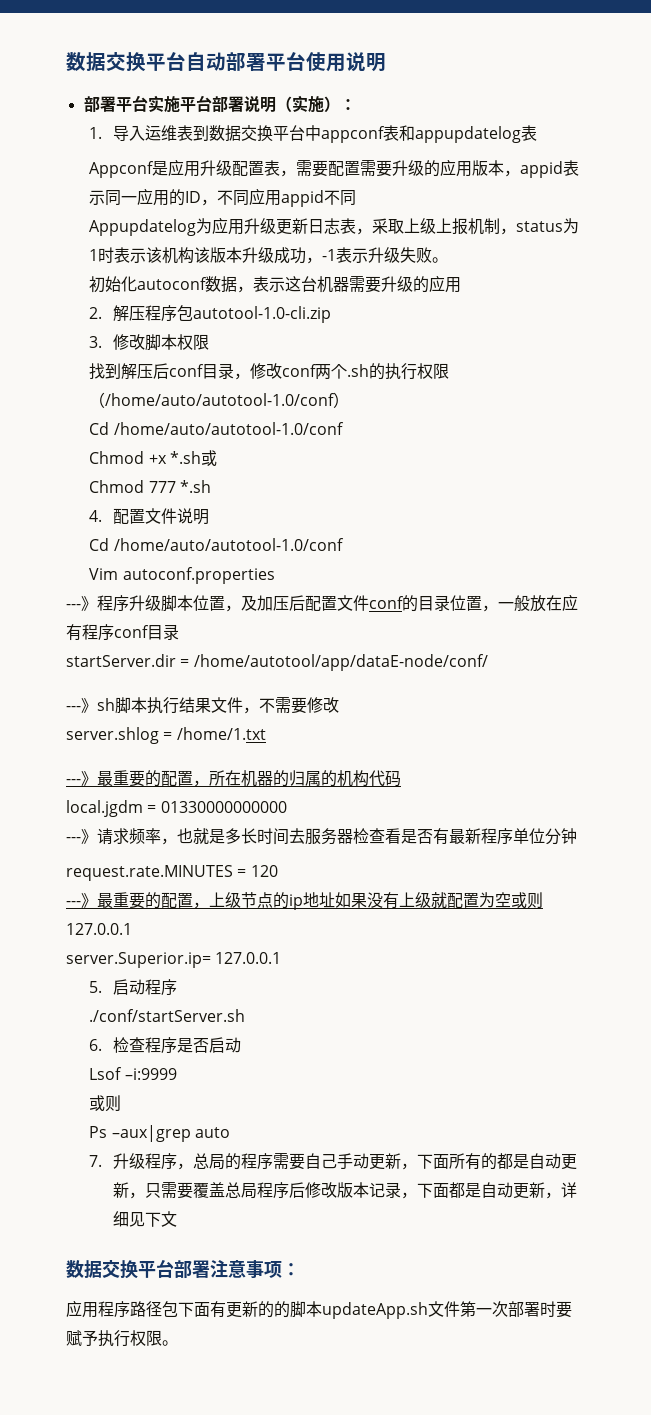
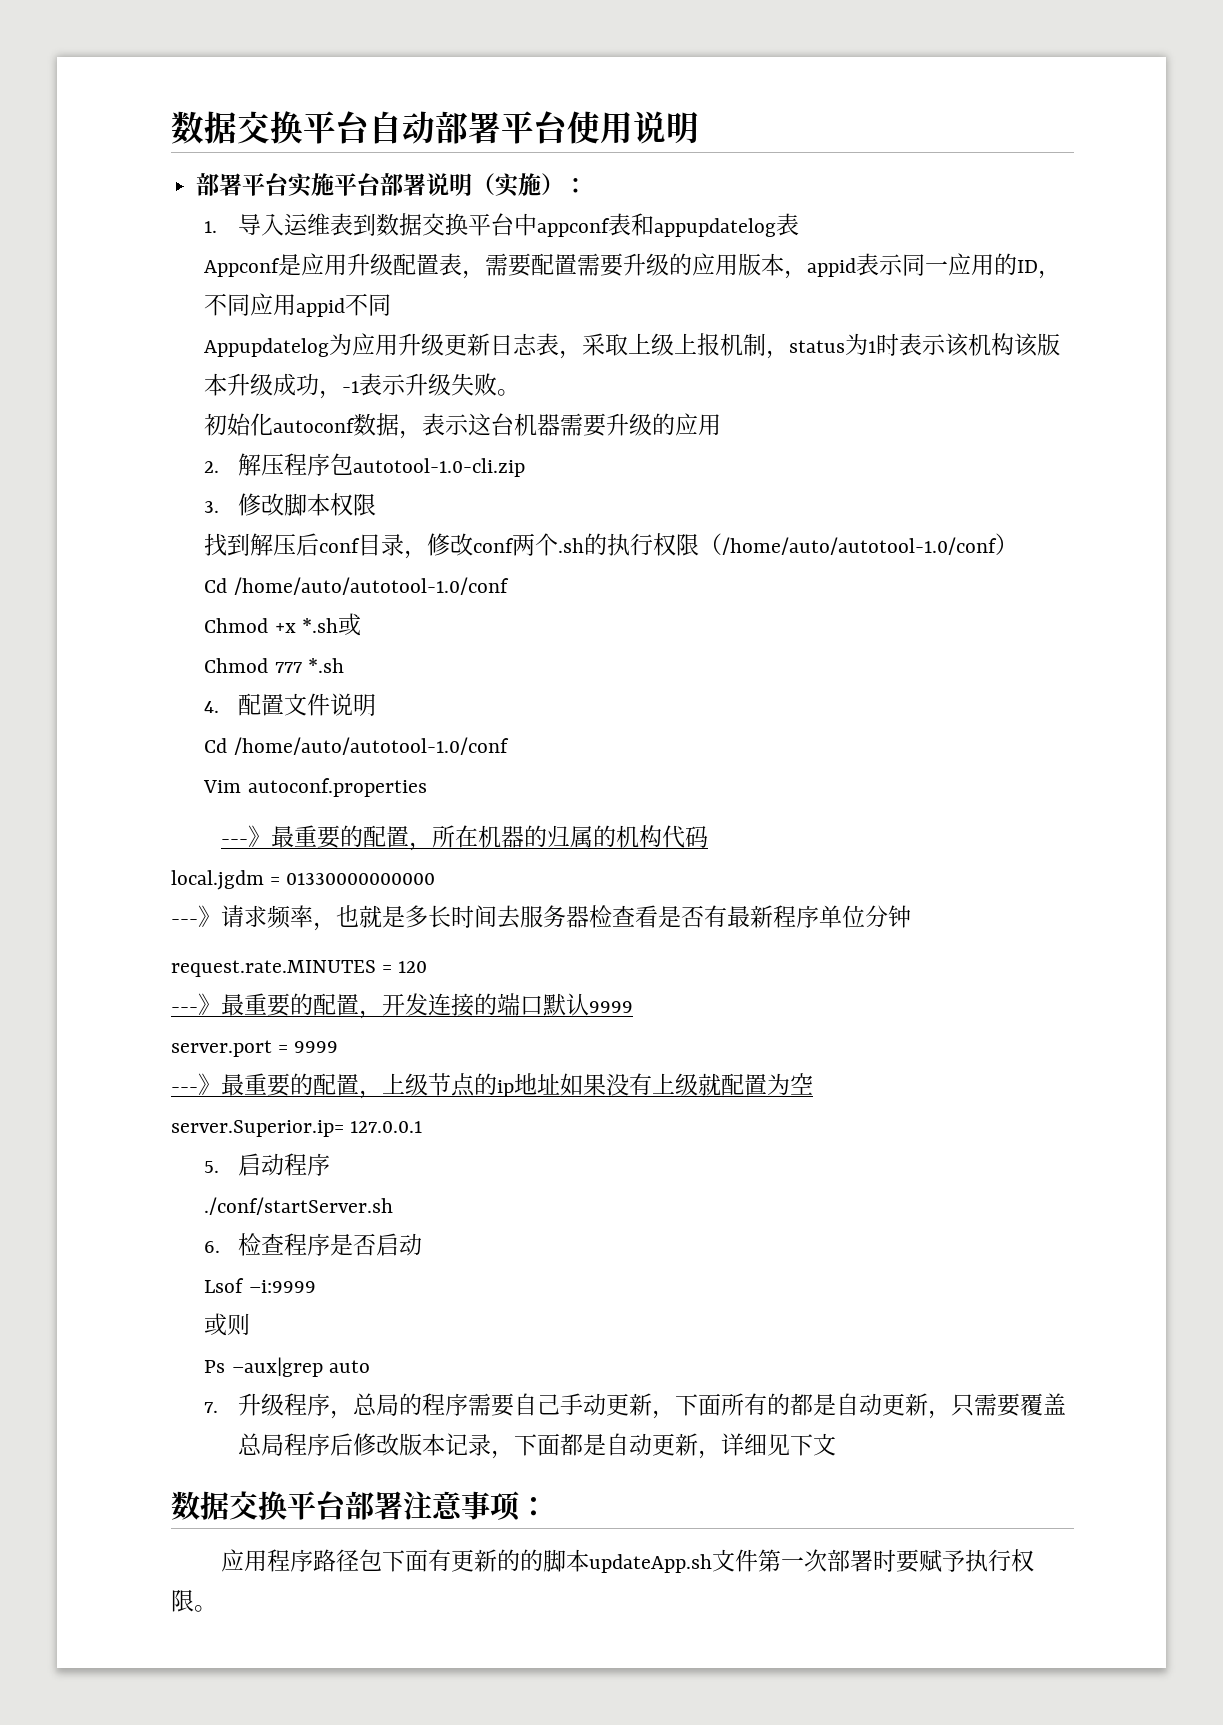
[66,594,578,612] [66,624,179,641] [66,654,488,671] [66,697,339,714] [66,727,266,744] // ---》程序升级脚本位置，及加压后配置文件conf的目录位置，一般放在应有程序conf目录 // startServer.dir = /home/autotool/app/dataE-node/conf/ // ---》sh脚本执行结果文件，不需要修改 // server.shlog = /home/1.txt -> (427, 787) none
(278, 871) none -> [171,993,633,1019] [171,1040,339,1057] // ---》最重要的配置，开发连接的端口默认9999 // server.port = 9999
[511,892,543,909] [66,923,132,935] 或则127.0.0.1 -> (813, 1084) none

